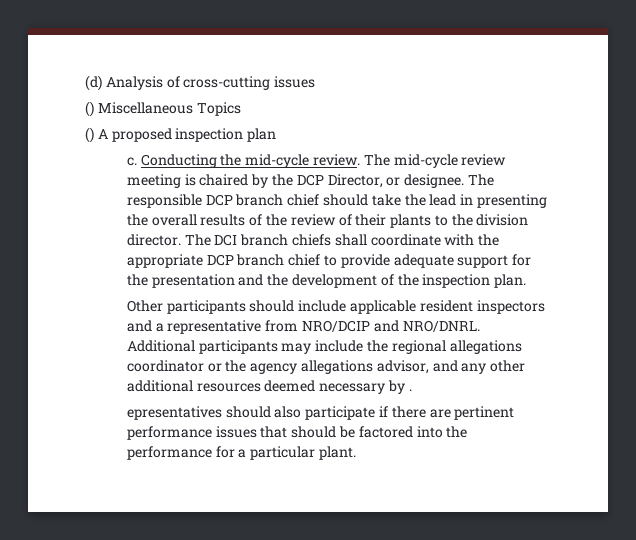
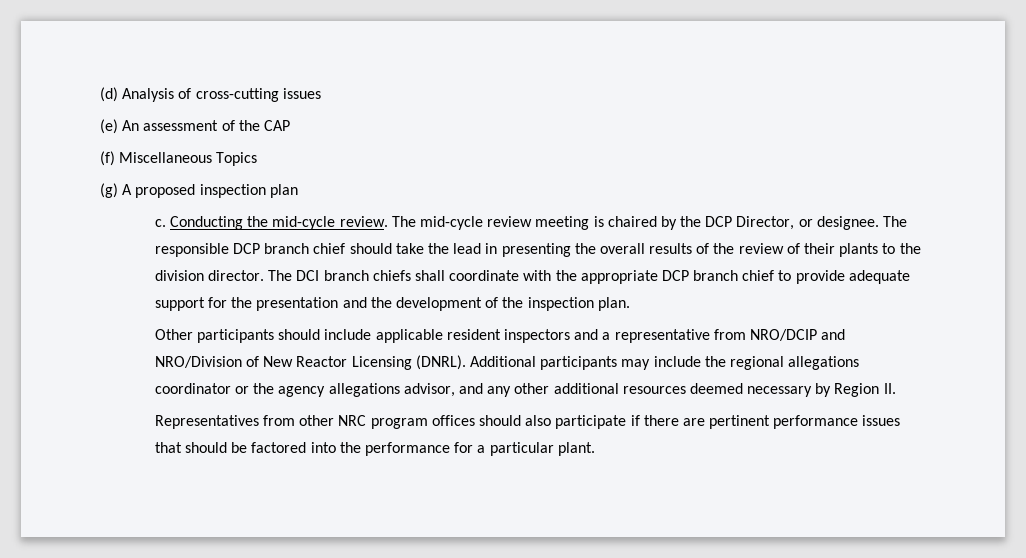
[85,101,94,117] () -> [100,119,290,134] [100,151,115,166] (e) An assessment of the CAP // (f)
[85,127,94,143] () -> [100,183,118,198] (g)
[402,320,480,332] NRO/DNRL. -> [154,355,466,370] NRO/Division of New Reactor Licensing (DNRL).
[408,389,412,391] [126,406,222,420] . // epresentatives -> [834,383,896,397] [154,415,475,429] Region II. // Representatives from other NRC program offices

